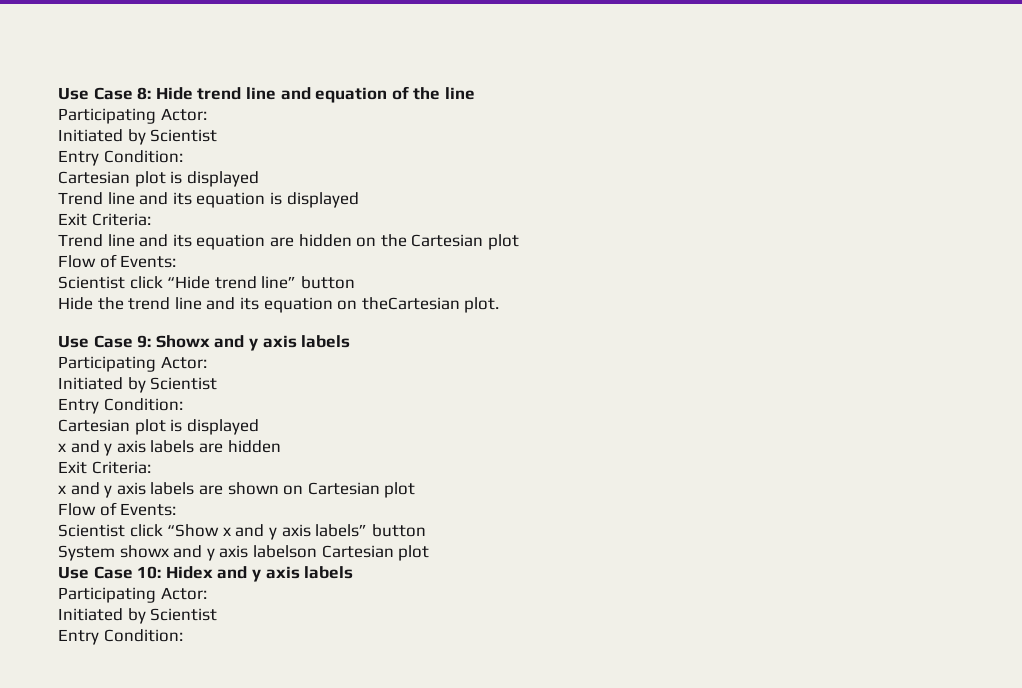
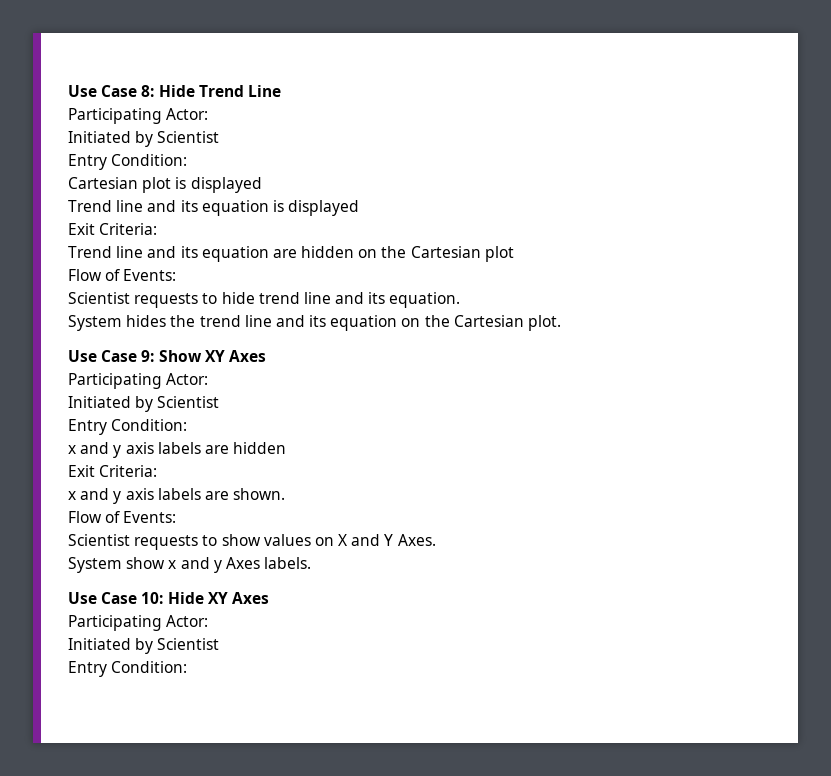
[197,86,475,103] trend line and equation of the line -> [198,85,281,97] Trend Line
[129,276,355,289] [58,297,93,310] click “Hide trend line” button // Hide -> [134,292,461,308] [68,315,167,331] requests to hide trend line and its equation. // System hides
[361,297,460,310] theCartesian -> [424,315,524,327] the Cartesian
[155,335,351,351] [58,356,207,372] [58,377,218,393] [58,398,183,414] [58,419,259,435] Showx and y axis labels // Participating Actor: // Initiated by Scientist // Entry Condition: // Cartesian plot is displayed -> [158,350,266,362] [68,373,209,389] [68,396,220,412] [68,419,188,435] Show XY Axes // Participating Actor: // Initiated by Scientist // Entry Condition:
[227,482,416,498] [58,502,177,516] [58,524,426,540] [58,545,430,561] [58,566,354,582] shown on Cartesian plot // Flow of Events: // Scientist click “Show x and y axis labels” button // System showx and y axis labelson Cartesian plot // Use Case 10: Hidex and y axis labels -> [233,488,286,500] [68,511,177,523] [68,534,436,550] [68,557,312,573] [68,592,269,604] shown. // Flow of Events: // Scientist requests to show values on X and Y Axes. // System show x and y Axes labels. // Use Case 10: Hide XY Axes

